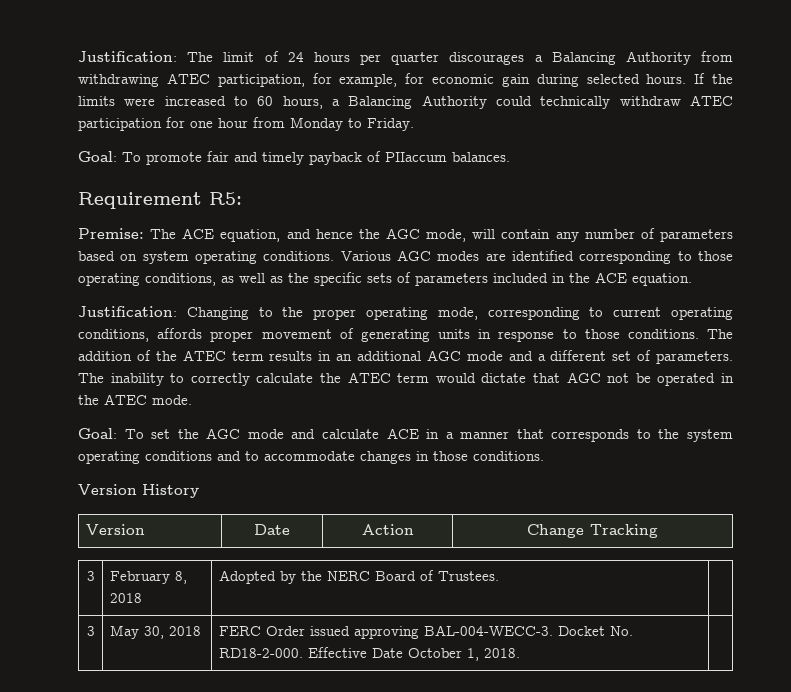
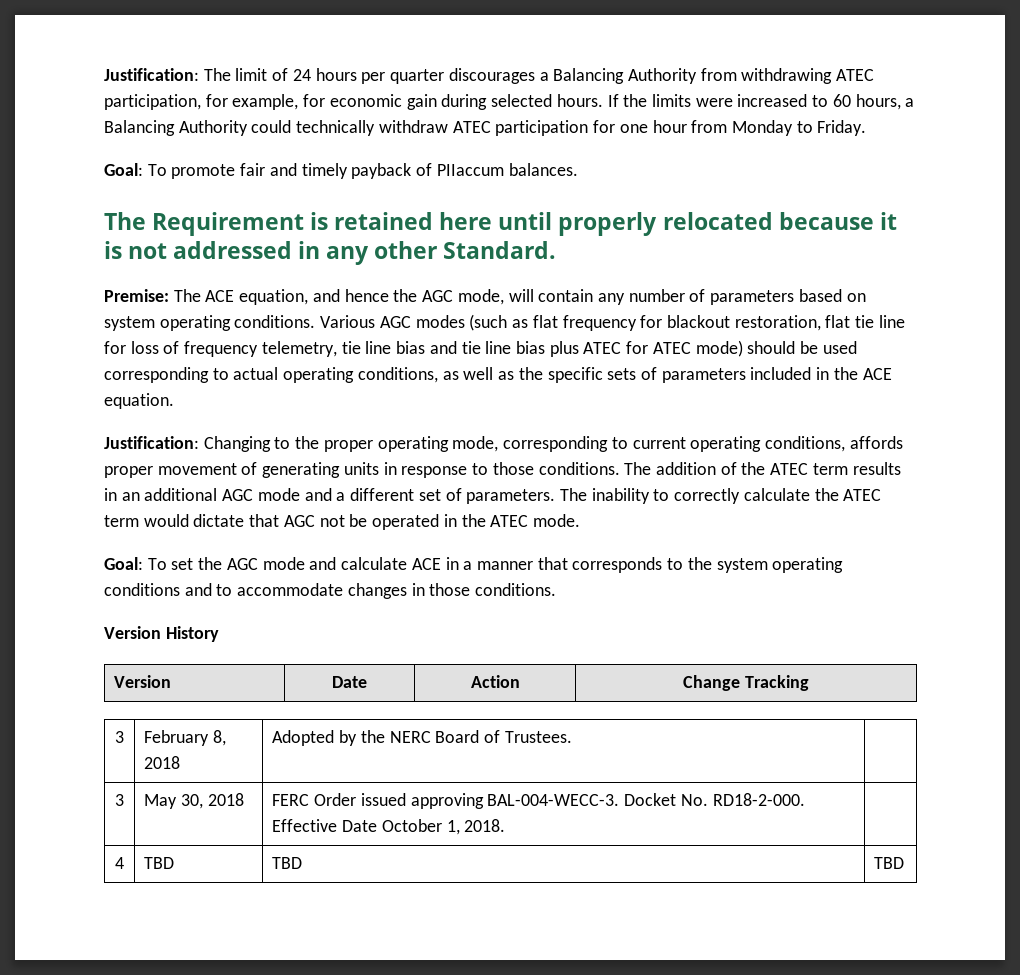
[78,192,242,209] Requirement R5: -> [104,212,897,236] [104,241,557,265] The Requirement is retained here until properly relocated because it is not addressed in any other Standard.
[485,250,733,264] are identified corresponding to those -> [469,314,905,331] [104,340,857,357] [104,367,279,383] (such as flat frequency for blackout restoration, flat tie line for loss of frequency telemetry, tie line bias and tie line bias plus ATEC for ATEC mode) should be used corresponding to actual
(520, 653) none -> [115,857,124,869] [144,857,175,869] [272,857,303,869] [874,857,905,869] // 4 | TBD | TBD | TBD

